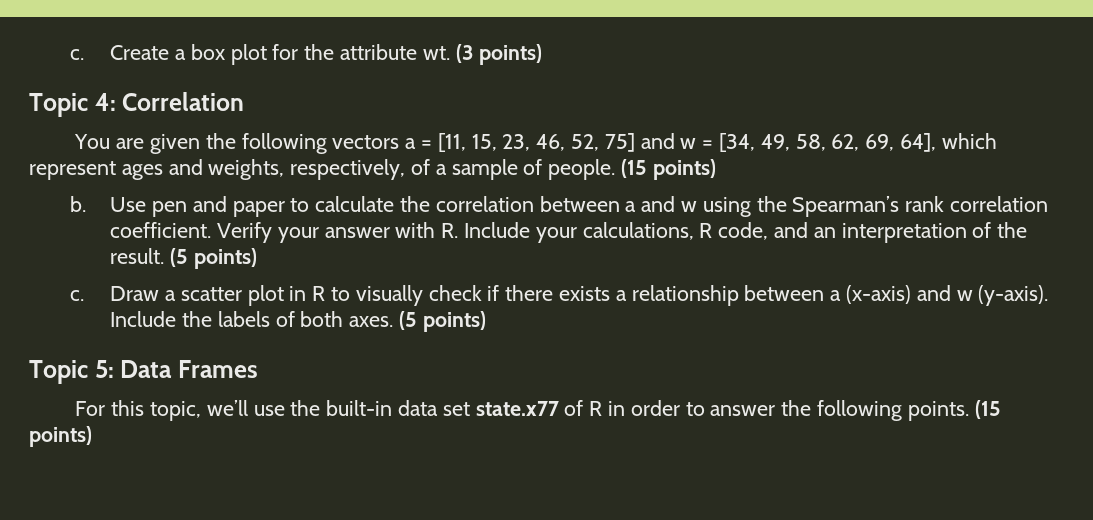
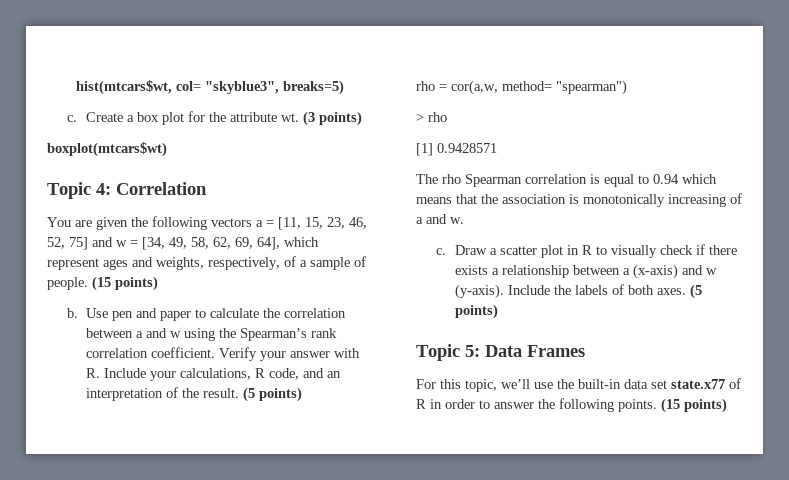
(69, 54) none -> [76,80,344,95] hist(mtcars$wt, col= "skyblue3", breaks=5) //
(543, 54) none -> [47,142,167,157] // boxplot(mtcars$wt)
(257, 258) none -> [416,80,627,95] [416,112,447,122] [416,143,497,156] [416,174,717,187] [416,193,742,207] [416,214,464,224] // rho = cor(a,w, method= "spearman") // > rho // [1] 0.9428571 // The rho Spearman correlation is equal to 0.94 which means that the association is monotonically increasing of a and w.

